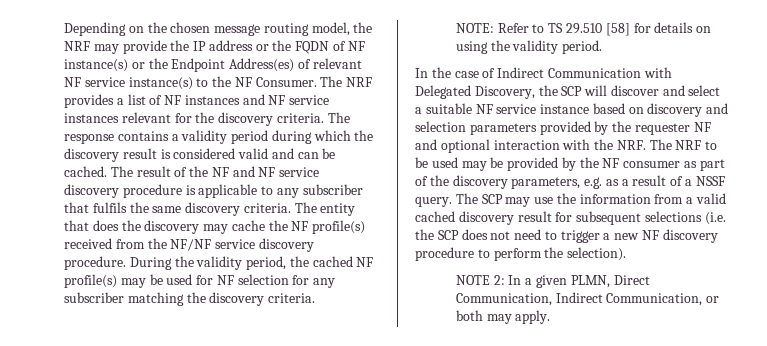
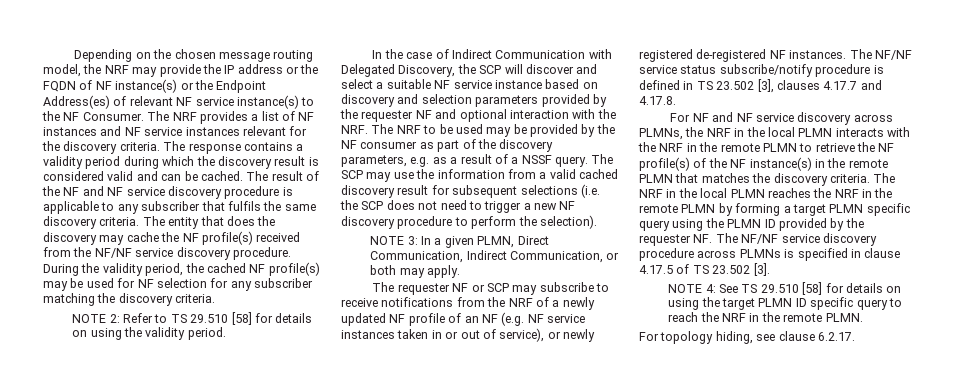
[455,23,494,33] NOTE: -> [72,314,120,323] NOTE 2:
[493,275,505,285] 2: -> [407,236,418,245] 3:
(551, 317) none -> [372,282,610,295] [341,297,595,310] [341,312,585,326] [341,328,595,342] [639,49,912,62] [639,64,884,77] [639,79,882,93] [639,96,676,105] [670,112,893,125] [639,127,910,140] [638,142,895,152] [639,157,888,171] [639,173,896,186] [639,188,893,198] [639,203,910,216] [639,218,864,231] [639,233,877,246] [639,248,901,261] [639,263,770,276] [668,282,902,295] [668,297,902,310] [668,312,863,322] [639,331,855,344] // The requester NF or SCP may subscribe to receive notifications from the NRF of a newly updated NF profile of an NF (e.g. NF service instances taken in or out of service), or newly registered de-registered NF instances. The NF/NF service status subscribe/notify procedure is defined in TS 23.502 [3], clauses 4.17.7 and 4.17.8. // For NF and NF service discovery across PLMNs, the NRF in the local PLMN interacts with the NRF in the remote PLMN to retrieve the NF profile(s) of the NF instance(s) in the remote PLMN that matches the discovery criteria. The NRF in the local PLMN reaches the NRF in the remote PLMN by forming a target PLMN specific query using the PLMN ID provided by the requester NF. The NF/NF service discovery procedure across PLMNs is specified in clause 4.17.5 of TS 23.502 [3]. // NOTE 4: See TS 29.510 [58] for details on using the target PLMN ID specific query to reach the NRF in the remote PLMN. // For topology hiding, see clause 6.2.17.

